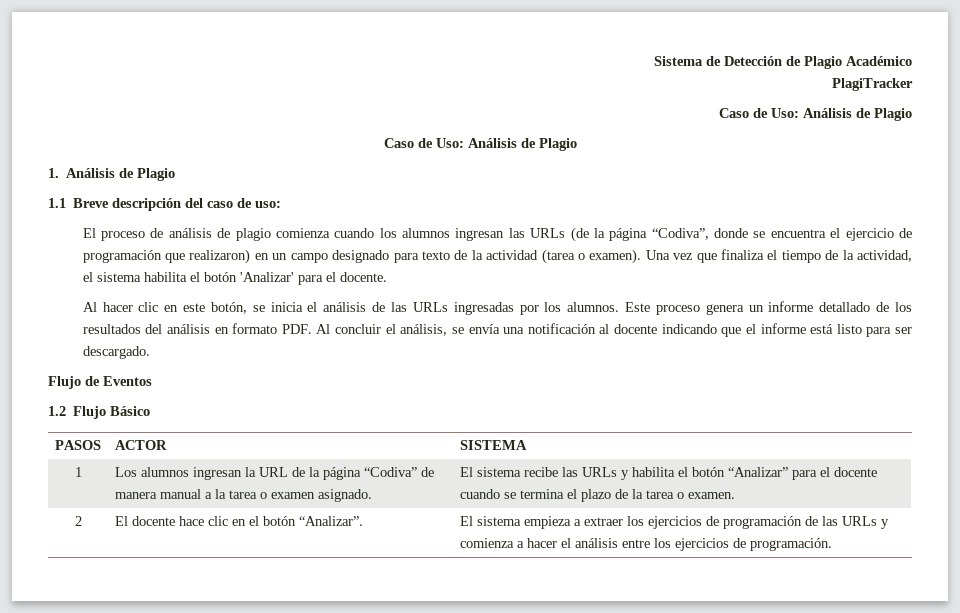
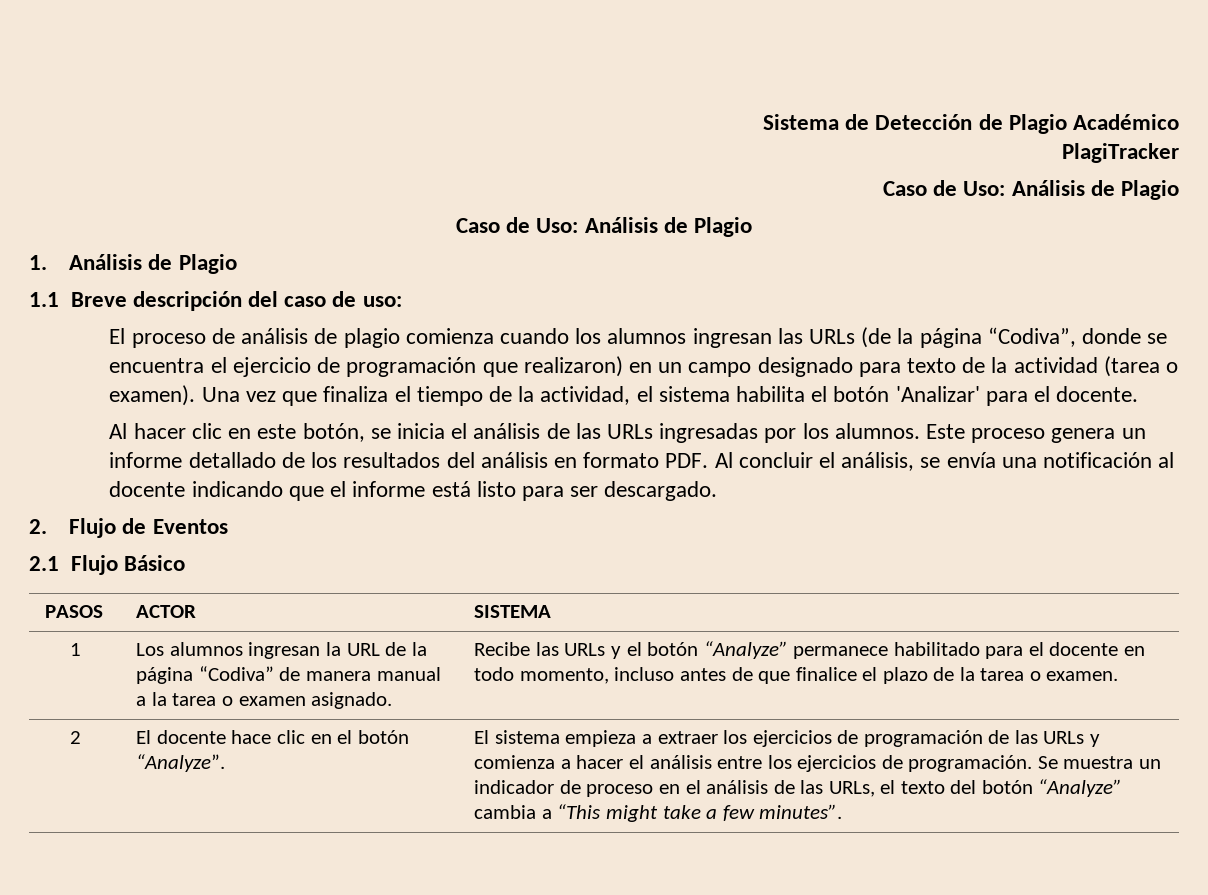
(150, 352) none -> [29,519,47,534] 2.
[48,406,66,416] 1.2 -> [29,556,59,571] 2.1
[459,467,877,480] [459,489,564,499] El sistema recibe las URLs y habilita el botón “Analizar” para el docente cuando se termina -> [474,641,1145,659] [474,667,857,684] Recibe las URLs y el botón “Analyze” permanece habilitado para el docente en todo momento, incluso antes de que finalice
[298,516,363,526] “Analizar”. -> [136,754,226,772] “Analyze”.
(832, 544) none -> [1037,756,1161,769] [474,779,1123,797] [474,804,843,822] Se muestra un indicador de proceso en el análisis de las URLs, el texto del botón “Analyze” cambia a “This might take a few minutes”.

